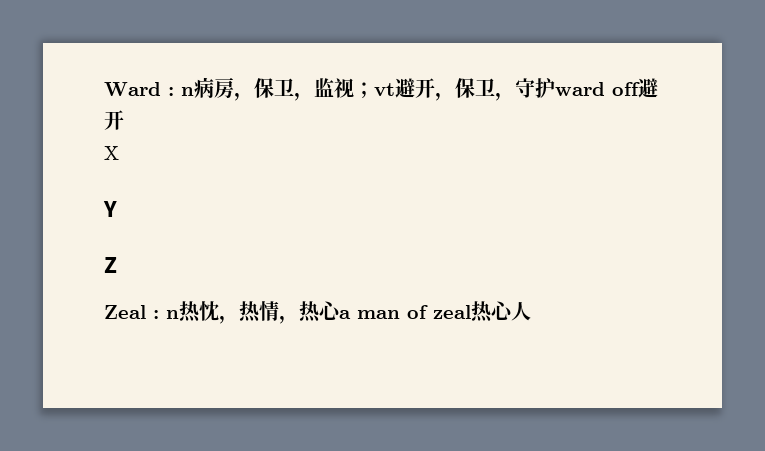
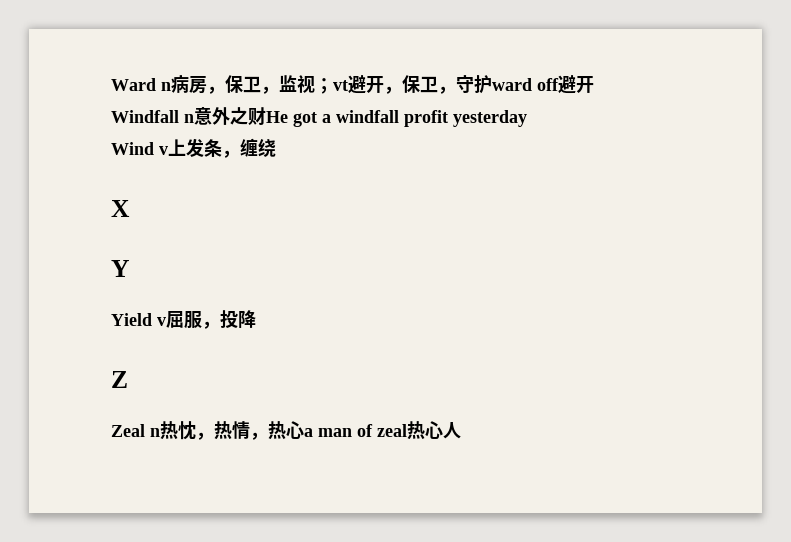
[168,87,174,96] : -> (156, 84) none
[104,146,119,160] [103,201,117,217] X // Y -> [111,107,527,127] [111,138,276,158] [111,200,130,217] [111,260,129,277] [111,310,256,329] Windfall n意外之财He got a windfall profit yesterday // Wind v上发条，缠绕 // X // Y // Yield v屈服，投降
[153,310,159,319] : -> (145, 430) none

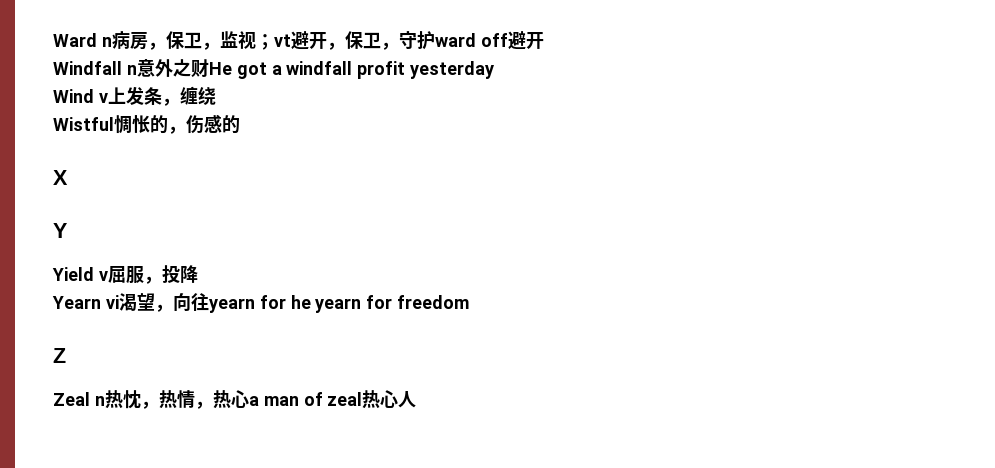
(276, 148) none -> [53,114,240,134] // Wistful惆怅的，伤感的
(256, 319) none -> [52,293,470,313] // Yearn vi渴望，向往yearn for he yearn for freedom

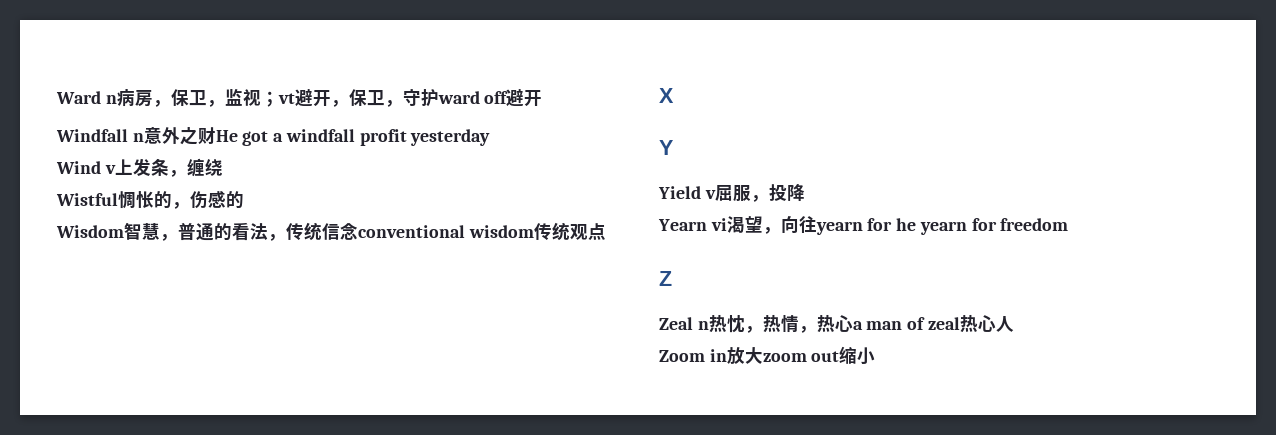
(240, 124) none -> [56,222,606,241] // Wisdom智慧，普通的看法，传统信念conventional wisdom传统观点
(417, 399) none -> [659,346,876,365] // Zoom in放大zoom out缩小

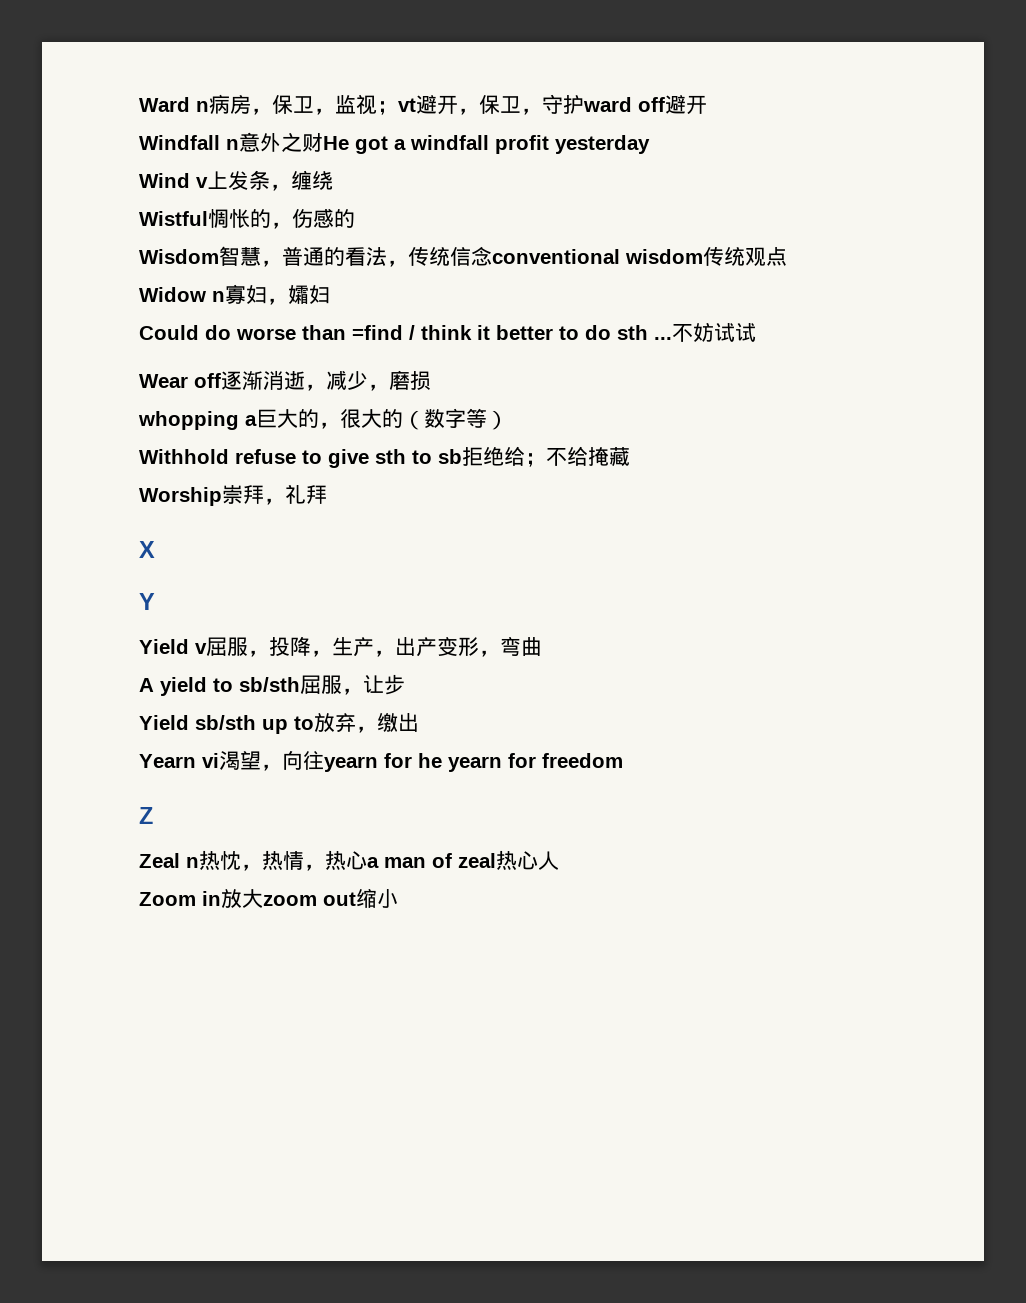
(606, 231) none -> [139,284,330,305] [139,322,756,342] [139,370,431,391] [138,408,508,430] [139,446,630,468] [139,484,327,506] // Widow n寡妇，孀妇 // Could do worse than =find / think it better to do sth ...不妨试试 // Wear off逐渐消逝，减少，磨损 // whopping a巨大的，很大的（数字等） // Withhold refuse to give sth to sb拒绝给；不给掩藏 // Worship崇拜，礼拜
(805, 193) none -> [311,636,542,657] [139,674,405,696] [139,712,419,734] ，生产，出产变形，弯曲 // A yield to sb/sth屈服，让步 // Yield sb/sth up to放弃，缴出

